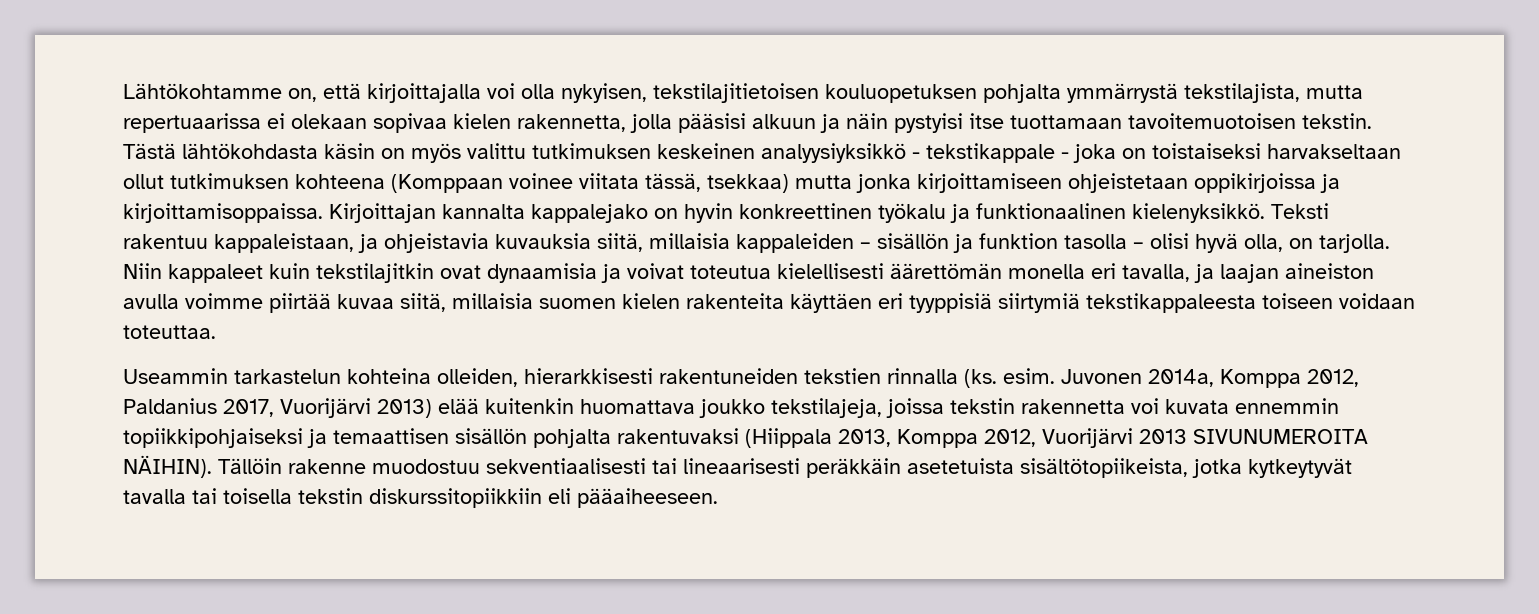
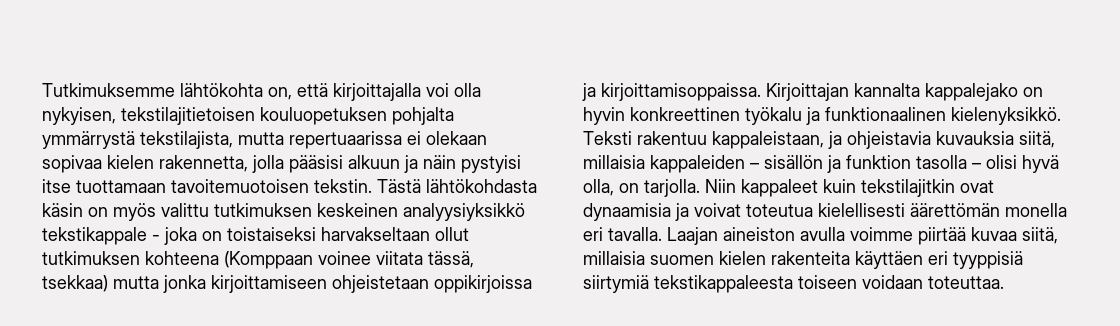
[123,83,282,99] Lähtökohtamme -> [42,83,263,97] Tutkimuksemme lähtökohta
[912,152,920,159] - -> (525, 212) none
[1122,264,1279,283] tavalla, ja laajan -> [608,227,718,245] tavalla. Laajan
[123,368,1359,388] [123,398,1339,418] [123,428,1368,448] [123,455,1352,478] [123,488,718,508] // Useammin tarkastelun kohteina olleiden, hierarkkisesti rakentuneiden tekstien rinnalla (ks. esim. Juvonen 2014a, Komppa 2012, Paldanius 2017, Vuorijärvi 2013) elää kuitenkin huomattava joukko tekstilajeja, joissa tekstin rakennetta voi kuvata ennemmin topiikkipohjaiseksi ja temaattisen sisällön pohjalta rakentuvaksi (Hiippala 2013, Komppa 2012, Vuorijärvi 2013 SIVUNUMEROITA NÄIHIN). Tällöin rakenne muodostuu sekventiaalisesti tai lineaarisesti peräkkäin asetetuista sisältötopiikeista, jotka kytkeytyvät tavalla tai toisella tekstin diskurssitopiikkiin eli pääaiheeseen. -> (1004, 282) none

